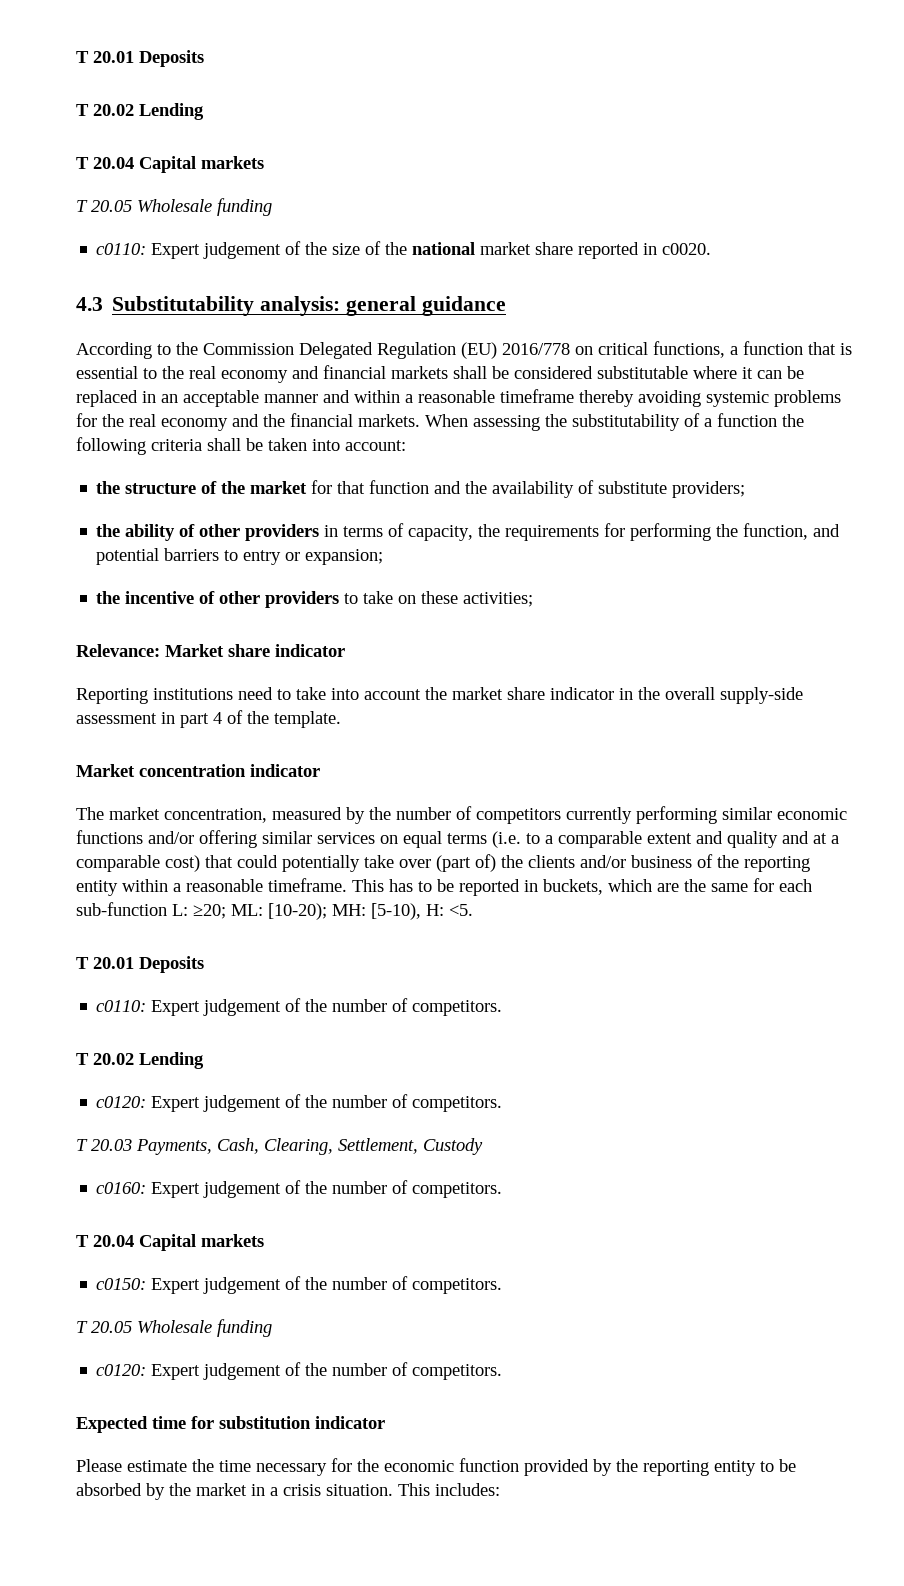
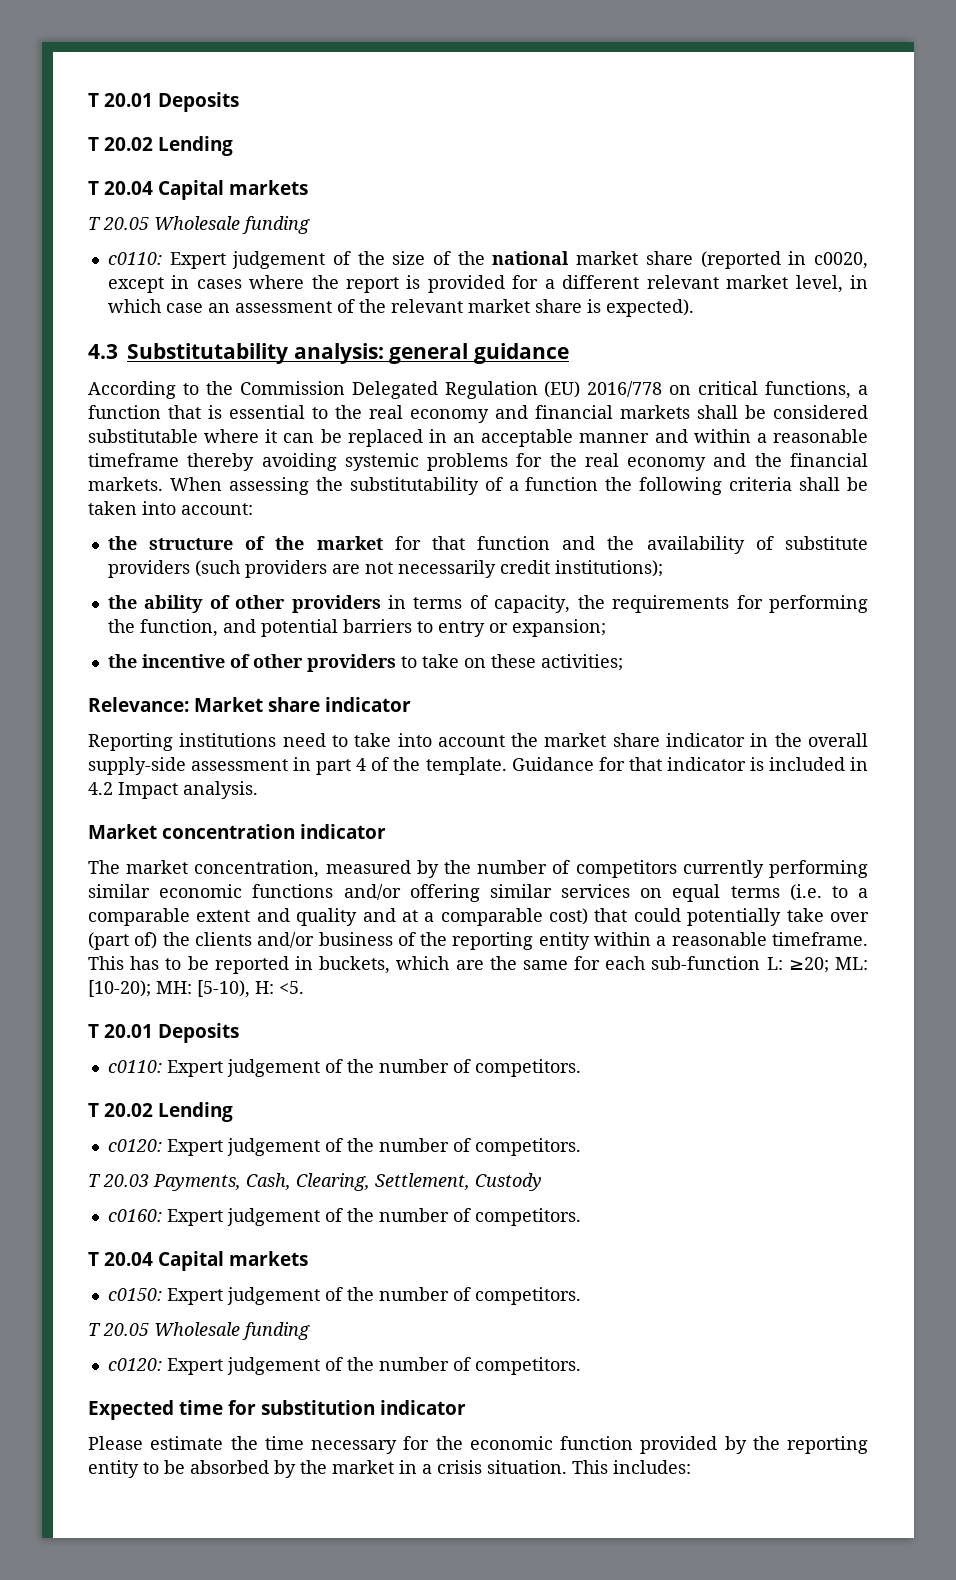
[578,242,712,259] reported in c0020. -> [700,251,869,269] [107,275,868,293] [107,299,694,317] (reported in c0020, except in cases where the report is provided for a different relevant market level, in which case an assessment of the relevant market share is expected).
[672,481,746,498] providers; -> [107,560,663,578] providers (such providers are not necessarily credit institutions);
(341, 719) none -> [511,757,868,771] [88,781,258,799] Guidance for that indicator is included in 4.2 Impact analysis.

